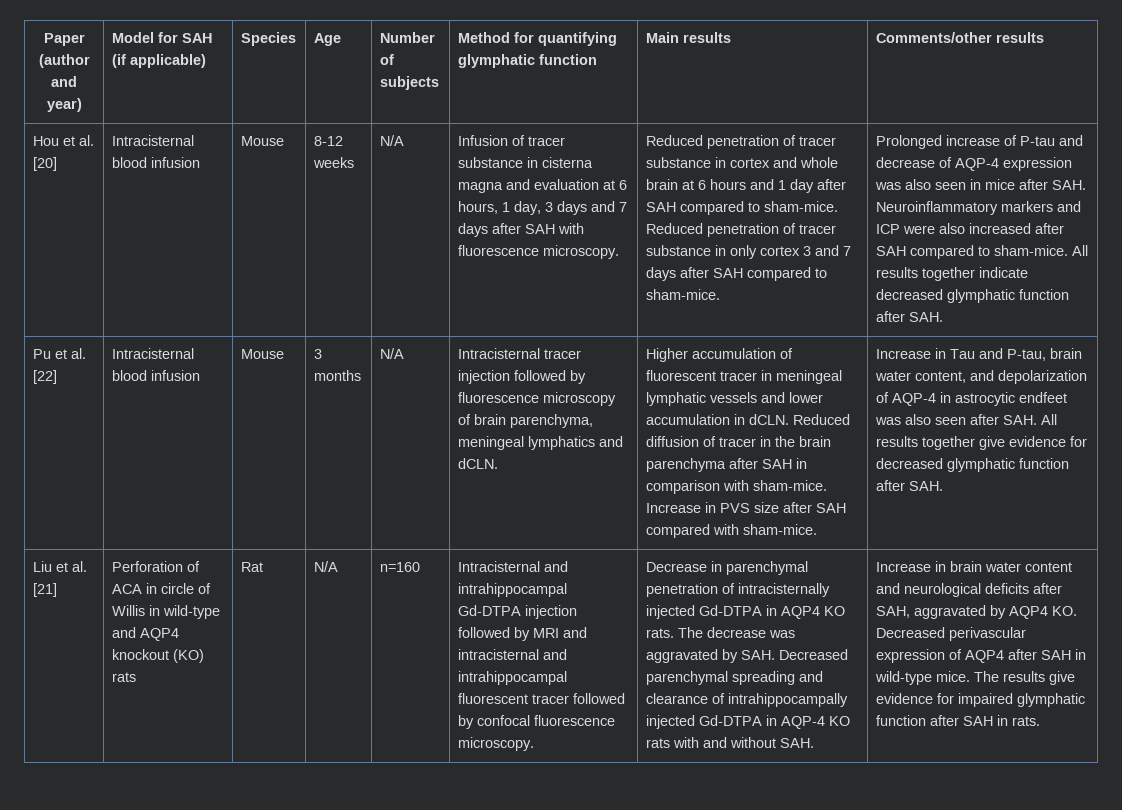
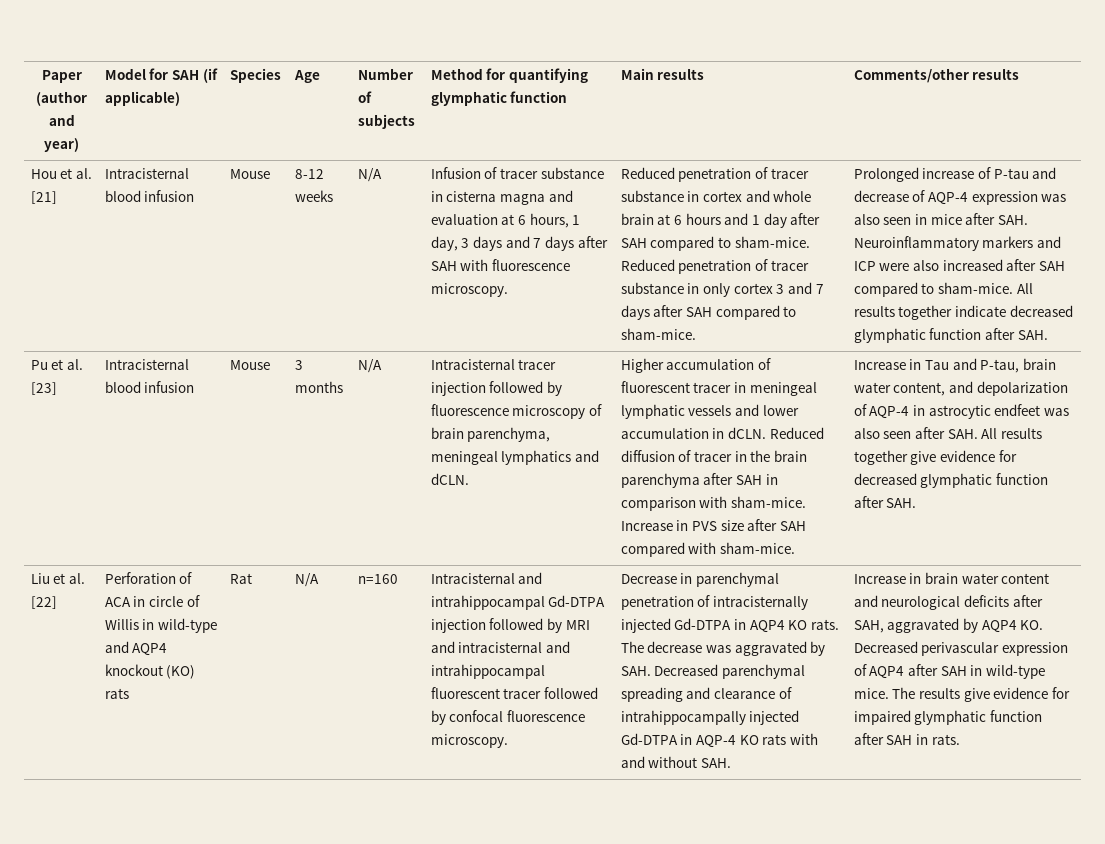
[32,157,57,171] [20] -> [30,191,57,204] [21]
[32,370,57,384] [22] -> [30,382,57,395] [23]
[32,583,57,597] [21] -> [30,596,57,609] [22]

